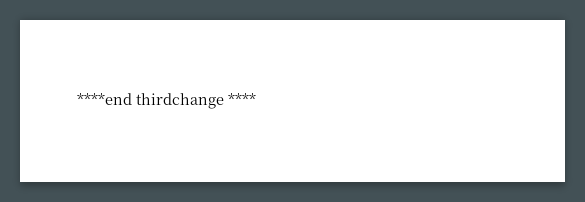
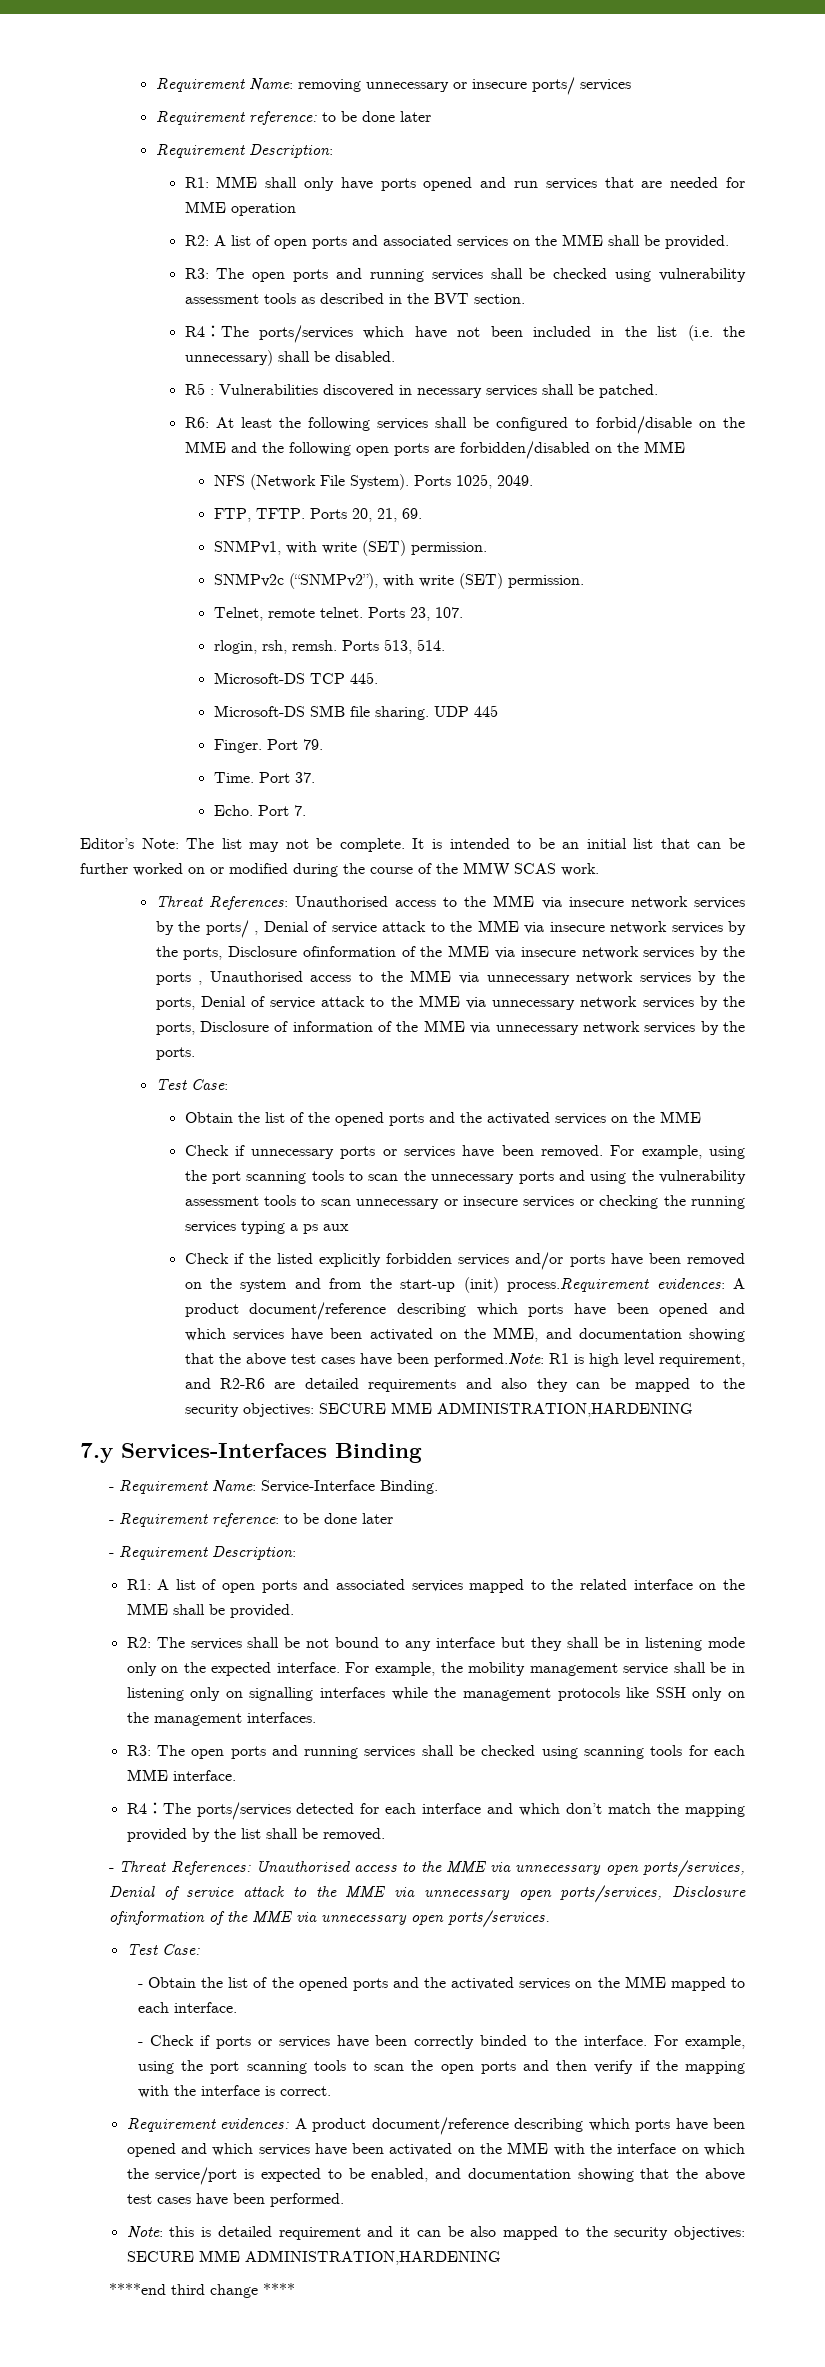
[77,93,225,109] ****end thirdchange -> [155,77,631,95] [155,111,431,125] [155,144,333,158] [184,176,745,191] [184,201,296,216] [184,234,729,249] [184,268,747,282] [184,293,525,304] [184,325,745,343] [184,350,395,366] [184,383,658,398] [184,416,745,434] [184,441,685,459] [213,474,533,490] [213,508,422,522] [213,540,487,556] [213,573,584,589] [213,607,463,621] [213,639,445,654] [213,672,378,684] [213,705,498,720] [213,739,323,753] [213,772,315,783] [213,805,306,816] [80,838,745,852] [80,862,599,877] [155,895,745,910] [155,920,746,938] [155,945,745,960] [155,970,746,985] [155,995,745,1010] [155,1020,746,1035] [155,1047,195,1060] [155,1079,228,1090] [184,1111,701,1126] [184,1145,746,1159] [184,1170,747,1184] [184,1195,746,1209] [184,1221,349,1234] [184,1252,745,1270] [184,1277,745,1293] [184,1302,745,1320] [184,1327,746,1342] [184,1353,745,1367] [184,1378,746,1392] [184,1402,693,1417] [80,1443,422,1463] [108,1480,438,1494] [108,1513,393,1527] [108,1546,296,1560] [126,1579,746,1593] [126,1603,294,1618] [126,1637,745,1651] [126,1662,745,1676] [126,1687,746,1701] [126,1712,316,1726] [126,1745,745,1759] [126,1769,236,1781] [126,1802,746,1820] [126,1828,385,1842] [108,1860,746,1878] [108,1885,747,1903] [108,1910,550,1928] [126,1944,200,1955] [137,1976,746,1991] [137,2002,237,2013] [137,2035,745,2049] [137,2060,745,2074] [137,2085,331,2098] [126,2117,745,2135] [126,2142,745,2157] [126,2167,745,2185] [126,2193,344,2207] [126,2226,745,2240] [126,2250,501,2265] [108,2283,258,2298] Requirement Name: removing unnecessary or insecure ports/ services // Requirement reference: to be done later // Requirement Description: // R1: MME shall only have ports opened and run services that are needed for MME operation // R2: A list of open ports and associated services on the MME shall be provided. // R3: The open ports and running services shall be checked using vulnerability assessment tools as described in the BVT section. // R4：The ports/services which have not been included in the list (i.e. the unnecessary) shall be disabled. // R5 : Vulnerabilities discovered in necessary services shall be patched. // R6: At least the following services shall be configured to forbid/disable on the MME and the following open ports are forbidden/disabled on the MME // NFS (Network File System). Ports 1025, 2049. // FTP, TFTP. Ports 20, 21, 69. // SNMPv1, with write (SET) permission. // SNMPv2c (“SNMPv2”), with write (SET) permission. // Telnet, remote telnet. Ports 23, 107. // rlogin, rsh, remsh. Ports 513, 514. // Microsoft-DS TCP 445. // Microsoft-DS SMB file sharing. UDP 445 // Finger. Port 79. // Time. Port 37. // Echo. Port 7. // Editor’s Note: The list may not be complete. It is intended to be an initial list that can be further worked on or modified during the course of the MMW SCAS work. // Threat References: Unauthorised access to the MME via insecure network services by the ports/ , Denial of service attack to the MME via insecure network services by the ports, Disclosure ofinformation of the MME via insecure network services by the ports , Unauthorised access to the MME via unnecessary network services by the ports, Denial of service attack to the MME via unnecessary network services by the ports, Disclosure of information of the MME via unnecessary network services by the ports. // Test Case: // Obtain the list of the opened ports and the activated services on the MME // Check if unnecessary ports or services have been removed. For example, using the port scanning tools to scan the unnecessary ports and using the vulnerability assessment tools to scan unnecessary or insecure services or checking the running services typing a ps aux // Check if the listed explicitly forbidden services and/or ports have been removed on the system and from the start-up (init) process.Requirement evidences: A product document/reference describing which ports have been opened and which services have been activated on the MME, and documentation showing that the above test cases have been performed.Note: R1 is high level requirement, and R2-R6 are detailed requirements and also they can be mapped to the security objectives: SECURE MME ADMINISTRATION,HARDENING // 7.y Services-Interfaces Binding // - Requirement Name: Service-Interface Binding. // - Requirement reference: to be done later // - Requirement Description: // R1: A list of open ports and associated services mapped to the related interface on the MME shall be provided. // R2: The services shall be not bound to any interface but they shall be in listening mode only on the expected interface. For example, the mobility management service shall be in listening only on signalling interfaces while the management protocols like SSH only on the management interfaces. // R3: The open ports and running services shall be checked using scanning tools for each MME interface. // R4：The ports/services detected for each interface and which don’t match the mapping provided by the list shall be removed. // - Threat References: Unauthorised access to the MME via unnecessary open ports/services, Denial of service attack to the MME via unnecessary open ports/services, Disclosure ofinformation of the MME via unnecessary open ports/services. // Test Case: // - Obtain the list of the opened ports and the activated services on the MME mapped to each interface. // - Check if ports or services have been correctly binded to the interface. For example, using the port scanning tools to scan the open ports and then verify if the mapping with the interface is correct. // Requirement evidences: A product document/reference describing which ports have been opened and which services have been activated on the MME with the interface on which the service/port is expected to be enabled, and documentation showing that the above test cases have been performed. // Note: this is detailed requirement and it can be also mapped to the security objectives: SECURE MME ADMINISTRATION,HARDENING // ****end third change

